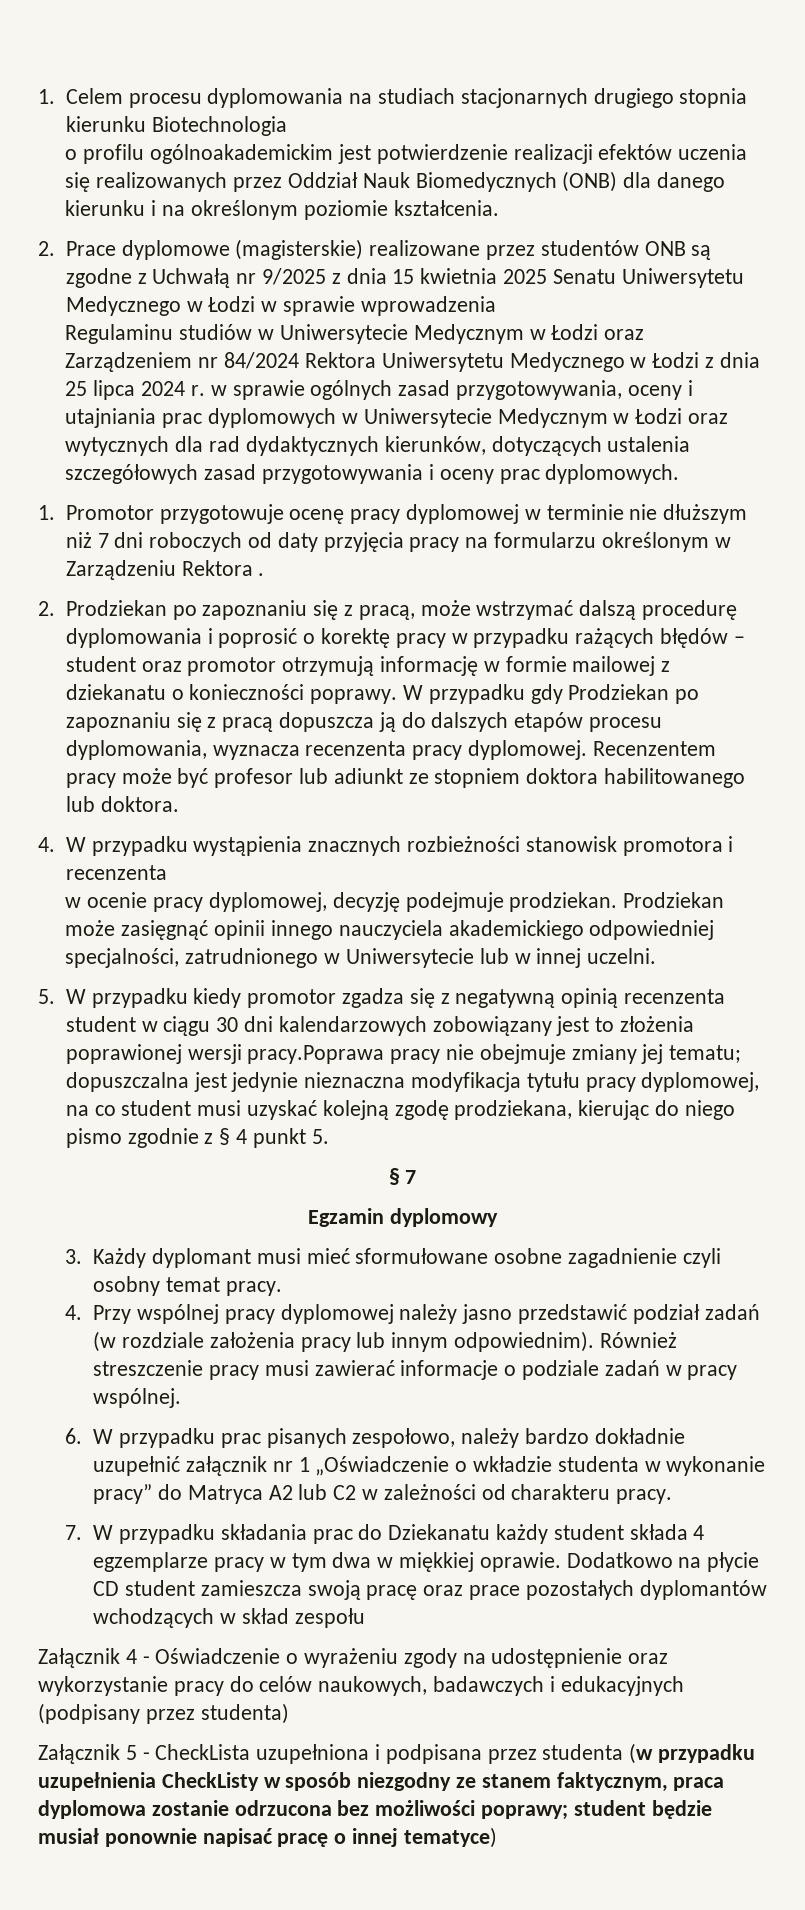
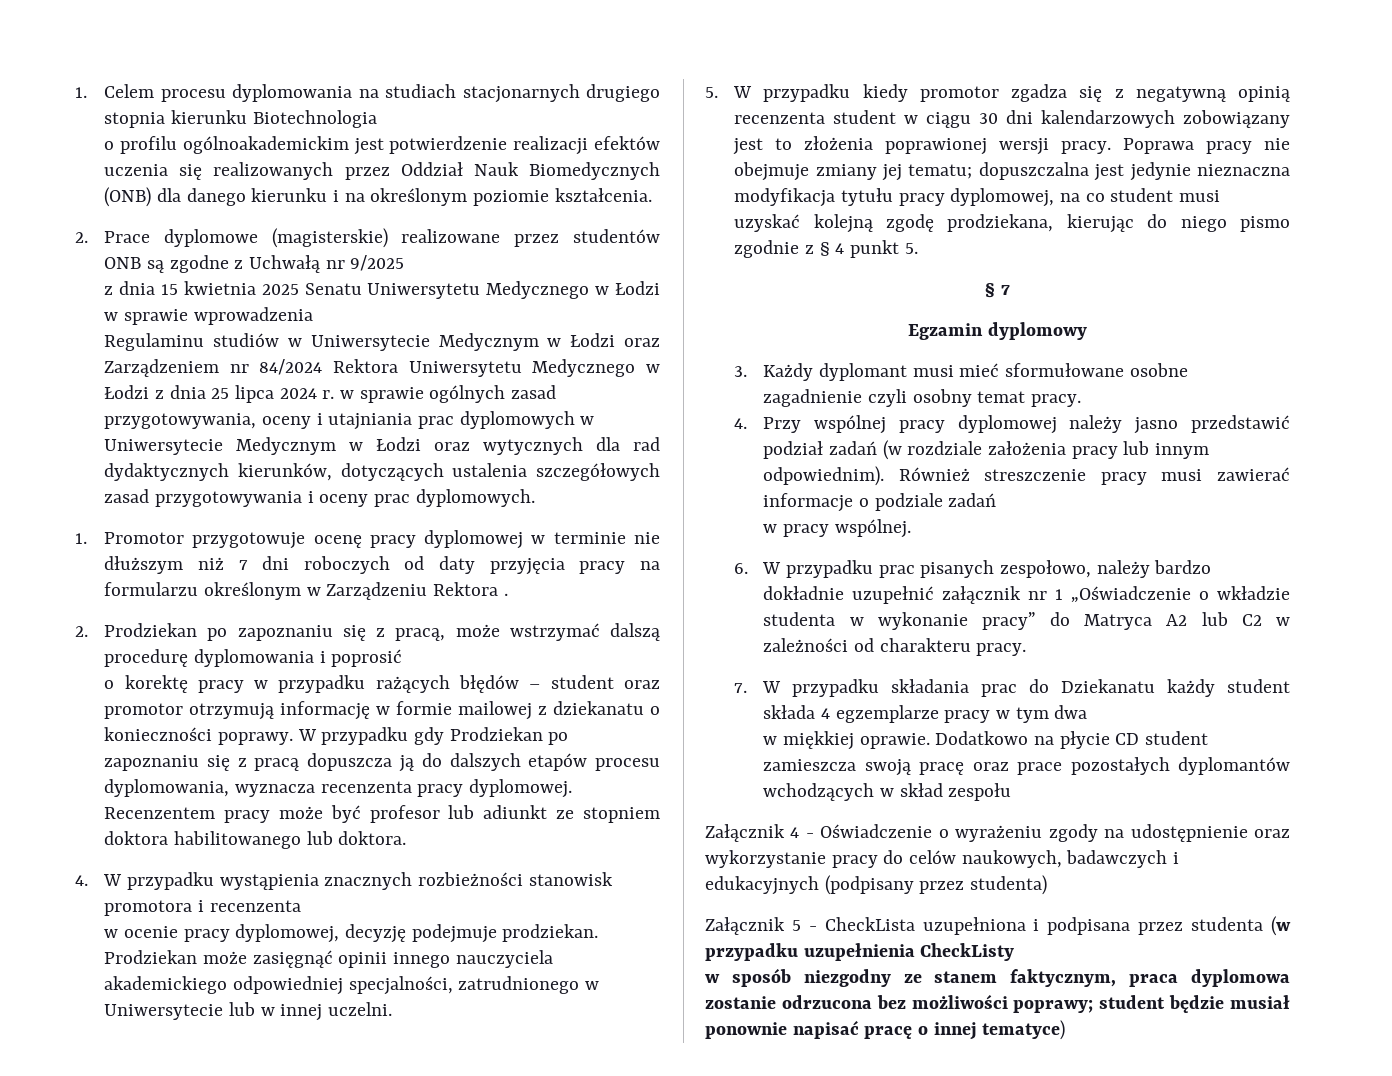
(326, 276) none -> (405, 263) //
(298, 638) none -> (403, 658) //
[247,1045,385,1064] pracy.Poprawa -> [1061,138,1195,154] pracy. Poprawa
(660, 1368) none -> (997, 500) //
(372, 1560) none -> (1088, 712) //
(259, 1781) none -> (1015, 952) //

